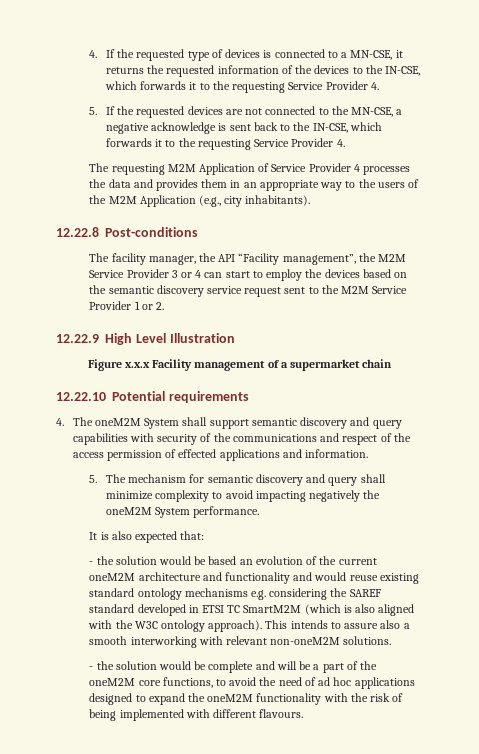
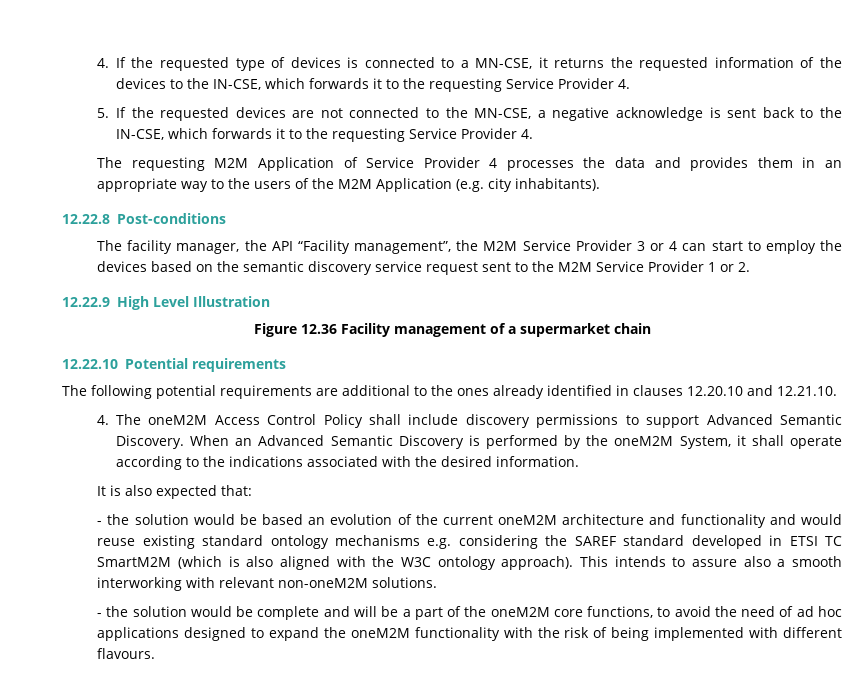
[198,195,221,207] (e.g., -> [456,179,485,192] (e.g.
[124,362,150,368] x.x.x -> [300,324,337,334] 12.36
[56,417,402,429] [72,433,411,445] [72,449,369,461] [89,474,386,486] [105,490,381,502] [105,506,260,518] 4. The oneM2M System shall support semantic discovery and query capabilities with security of the communications and respect of the access permission of effected applications and information. // 5. The mechanism for semantic discovery and query shall minimize complexity to avoid impacting negatively the oneM2M System performance. -> [62,385,837,399] [97,414,842,428] [115,435,842,449] [115,456,579,470] The following potential requirements are additional to the ones already identified in clauses 12.20.10 and 12.21.10. // 4. The oneM2M Access Control Policy shall include discovery permissions to support Advanced Semantic Discovery. When an Advanced Semantic Discovery is performed by the oneM2M System, it shall operate according to the indications associated with the desired information.

